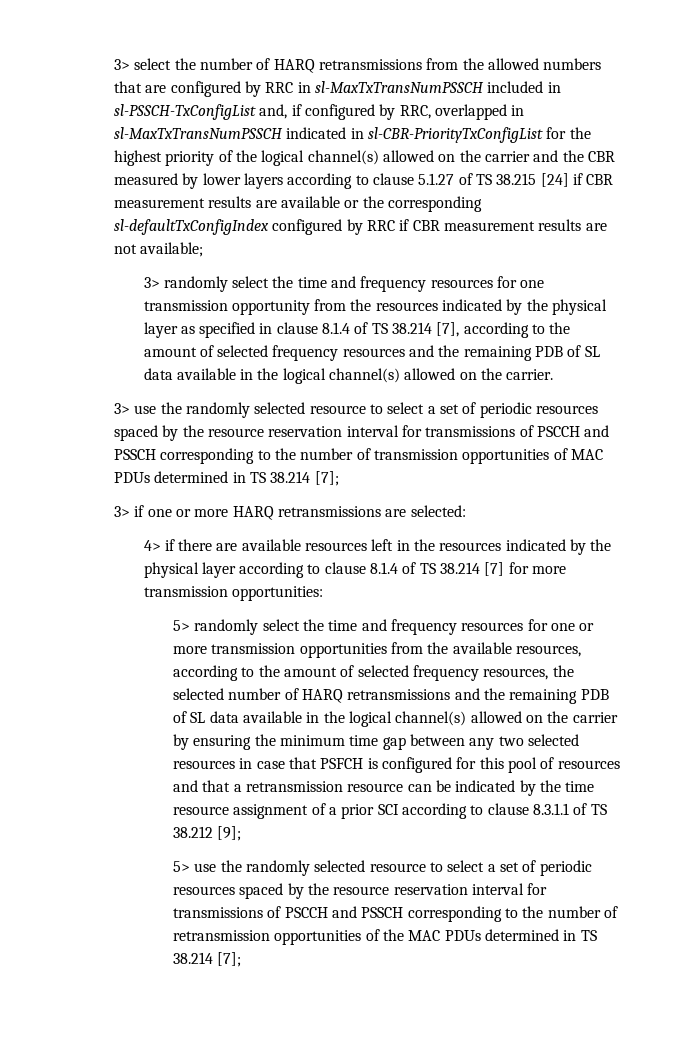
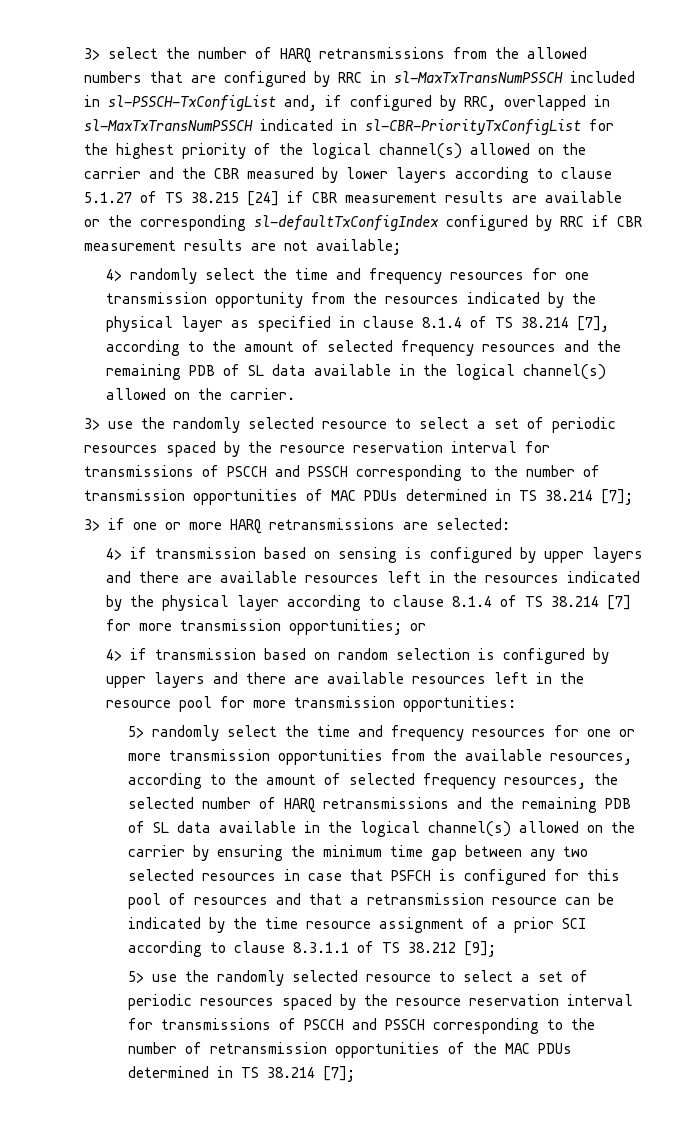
[143,277,160,288] 3> -> [105,269,122,281] 4>
(175, 545) none -> [154,547,643,563] [105,571,131,583] transmission based on sensing is configured by upper layers and
(228, 591) none -> [288,619,426,635] [105,648,609,664] [105,672,584,688] [105,696,395,712] opportunities; or // 4> if transmission based on random selection is configured by upper layers and there are available resources left in the resource pool for more transmission

